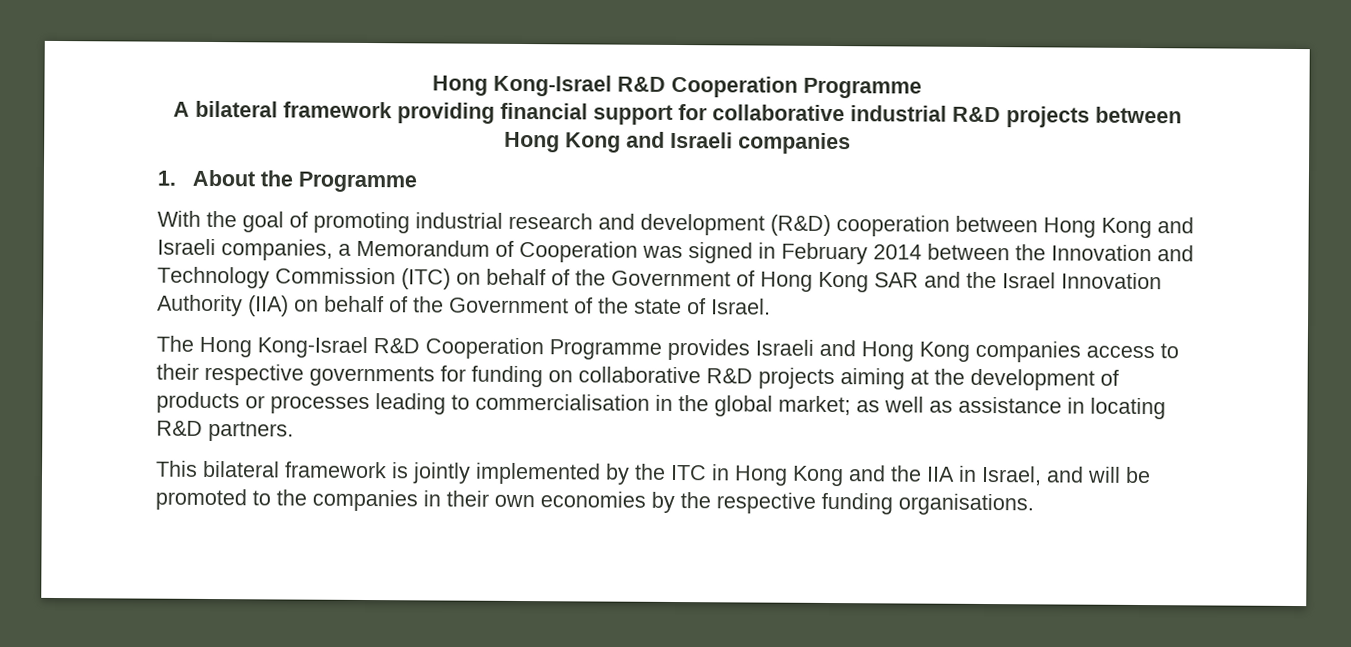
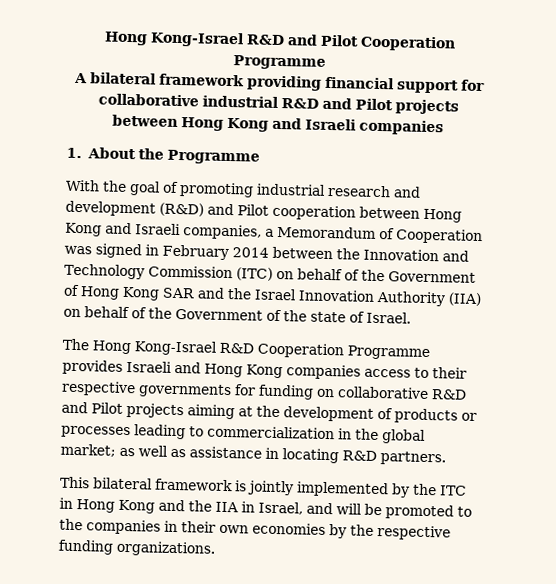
[432,74,666,97] Hong Kong-Israel R&D -> [103,31,359,48] Hong Kong-Israel R&D and Pilot
(1001, 114) none -> [321,97,393,111] and Pilot
(831, 225) none -> [207,203,269,216] and Pilot
(753, 376) none -> [61,401,123,414] and Pilot
[475,393,650,411] commercialisation -> [207,425,335,440] commercialization
[898,493,1034,516] organisations. -> [116,540,215,557] organizations.

